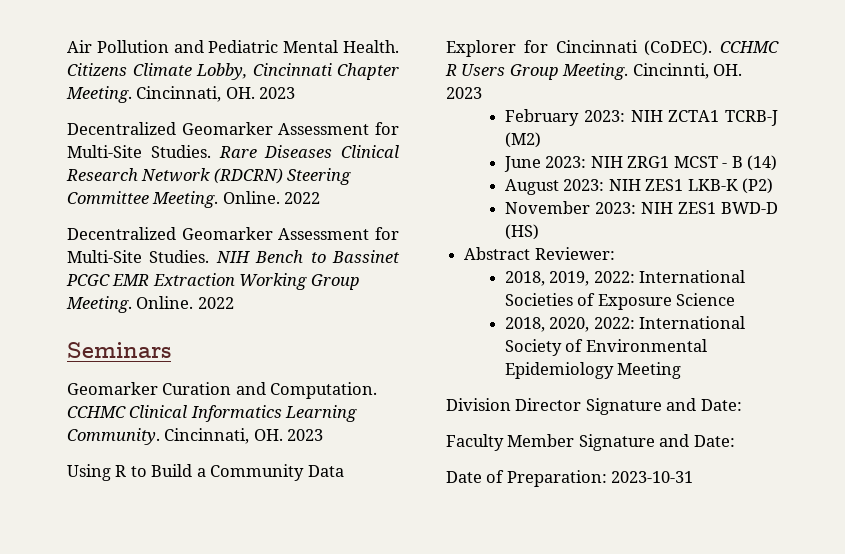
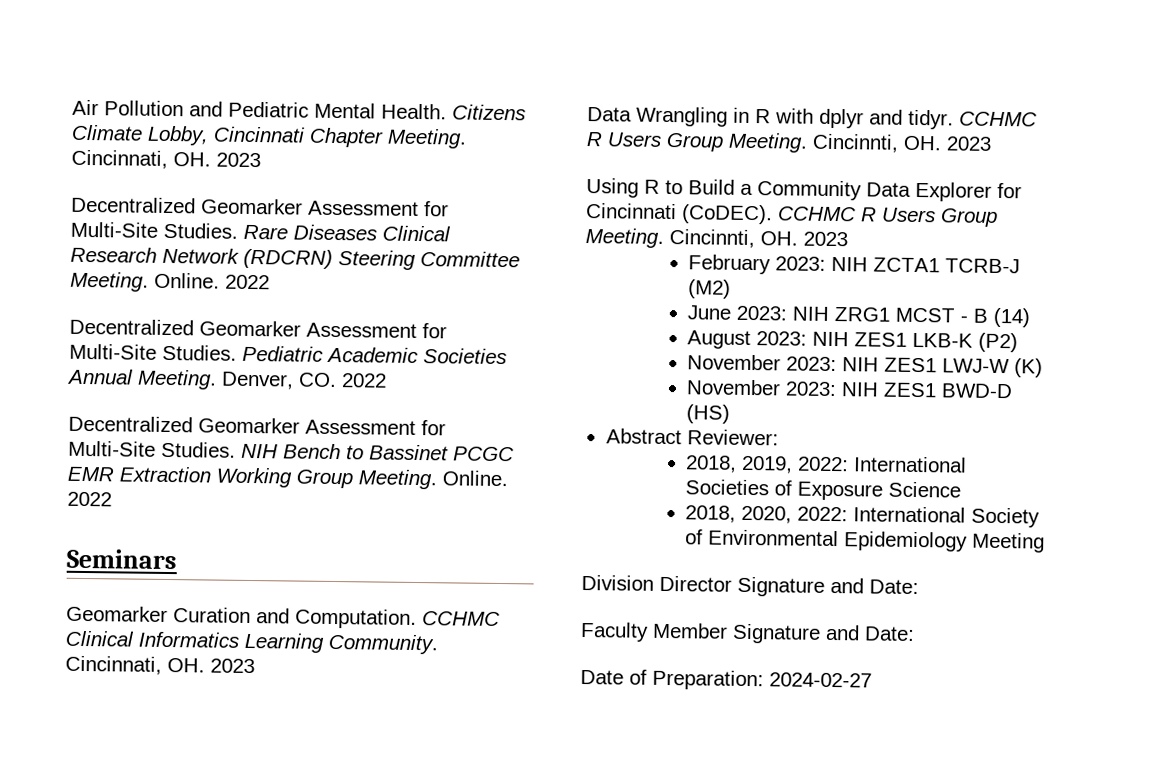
(321, 198) none -> [69,318,447,339] [69,343,507,365] [66,368,387,390] // Decentralized Geomarker Assessment for Multi-Site Studies. Pediatric Academic Societies Annual Meeting. Denver, CO. 2022
(324, 435) none -> [587,106,1037,130] [586,132,992,153] // Data Wrangling in R with dplyr and tidyr. CCHMC R Users Group Meeting. Cincinnti, OH. 2023
(774, 186) none -> [687,354,1044,378] // November 2023: NIH ZES1 LWJ-W (K)
[611,471,694,483] 2023-10-31 -> [769,672,872,688] 2024-02-27

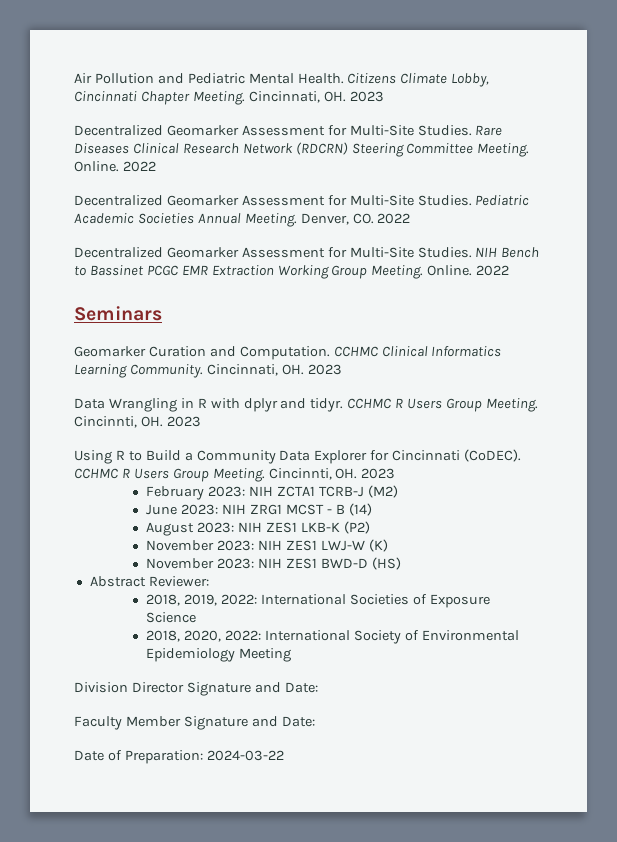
[769,672,872,688] 2024-02-27 -> [206,750,284,761] 2024-03-22

